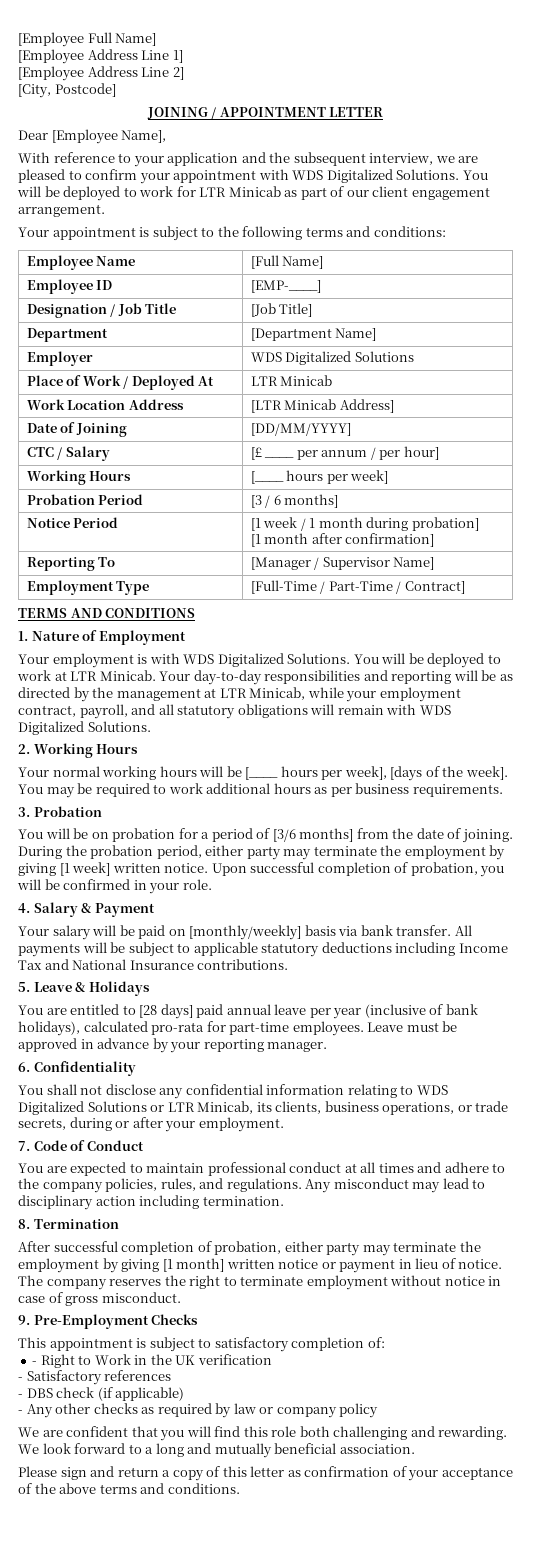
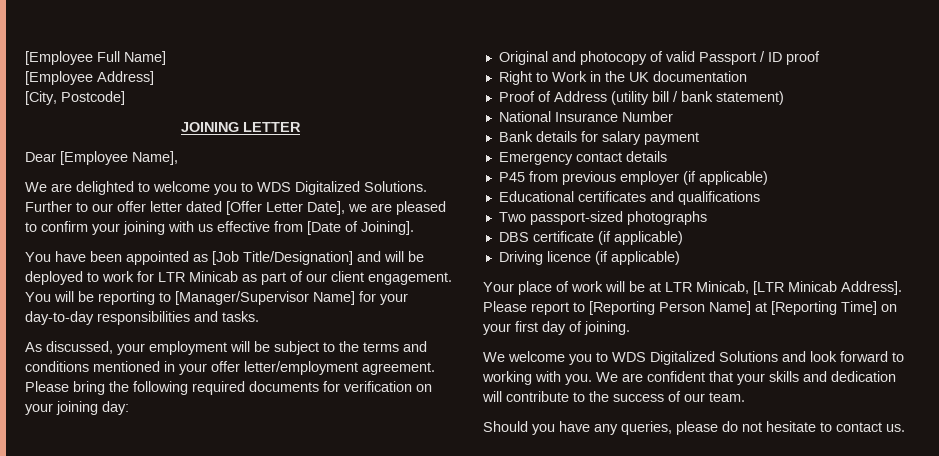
[87,49,183,63] [18,66,184,81] Address Line 1] // [Employee Address Line 2] -> [97,71,154,85] Address]
[211,107,326,120] / APPOINTMENT -> (239, 127) none
[18,152,434,167] With reference to your application and the subsequent interview, -> [25,181,427,195] [25,201,345,215] We are delighted to welcome you to WDS Digitalized Solutions. Further to our offer letter dated [Offer Letter Date],
[173,169,488,183] appointment with WDS Digitalized Solutions. You -> [123,221,414,235] [25,251,381,265] joining with us effective from [Date of Joining]. // You have been appointed as [Job Title/Designation] and
[411,187,490,200] [18,204,105,217] [18,226,446,241] [26,255,136,270] [250,255,324,269] [26,279,113,294] [250,280,321,293] [26,303,177,318] [250,303,313,317] [26,328,108,342] [250,328,377,341] [26,351,93,366] [250,351,414,365] [26,375,215,390] [250,375,333,386] [26,399,184,410] [250,399,394,413] [26,422,127,437] [250,423,351,436] [26,446,110,461] [250,446,439,460] [26,470,132,485] [250,470,389,484] [26,494,144,505] [250,494,339,508] [26,517,119,528] [250,517,479,531] [250,533,435,547] [26,557,116,571] [250,557,435,570] [26,580,150,595] [250,580,465,594] [18,608,196,618] [18,630,186,645] [18,653,501,668] [17,670,513,685] [18,687,461,702] [18,704,451,719] [18,721,151,735] [18,743,139,758] [18,766,508,781] [18,783,503,798] [18,806,102,817] [18,828,513,843] [18,845,506,860] [18,862,505,877] [17,879,212,894] [18,902,155,917] [18,925,472,940] [18,942,508,957] [18,959,289,970] [18,981,150,996] [18,1004,478,1019] [18,1021,458,1036] [18,1038,328,1053] [18,1061,136,1076] [18,1084,448,1099] [18,1101,509,1115] [18,1117,284,1132] [18,1140,144,1151] [18,1162,506,1176] [18,1178,486,1193] [18,1195,284,1210] [18,1219,119,1229] [18,1241,481,1256] [18,1258,503,1273] [18,1275,502,1290] [18,1292,181,1306] [18,1314,199,1329] [18,1337,385,1352] [32,1361,38,1365] engagement arrangement. // Your appointment is subject to the following terms and conditions: // Employee Name | [Full Name] // Employee ID | [EMP-____] // Designation / Job Title | [Job Title] // Department | [Department Name] // Employer | WDS Digitalized Solutions // Place of Work / Deployed At | LTR Minicab // Work Location Address | [LTR Minicab Address] // Date of Joining | [DD/MM/YYYY] // CTC / Salary | [£ ____ per annum / per hour] // Working Hours | [____ hours per week] // Probation Period | [3 / 6 months] // Notice Period | [1 week / 1 month during probation] // [1 month after confirmation] // Reporting To | [Manager / Supervisor Name] // Employment Type | [Full-Time / Part-Time / Contract] // TERMS AND CONDITIONS // 1. Nature of Employment // Your employment is with WDS Digitalized Solutions. You will be deployed to work at LTR Minicab. Your day-to-day responsibilities and reporting will be as directed by the management at LTR Minicab, while your employment contract, payroll, and all statutory obligations will remain with WDS Digitalized Solutions. // 2. Working Hours // Your normal working hours will be [____ hours per week], [days of the week]. You may be required to work additional hours as per business requirements. // 3. Probation // You will be on probation for a period of [3/6 months] from the date of joining. During the probation period, either party may terminate the employment by giving [1 week] written notice. Upon successful completion of probation, you will be confirmed in your role. // 4. Salary & Payment // Your salary will be paid on [monthly/weekly] basis via bank transfer. All payments will be subject to applicable statutory deductions including Income Tax and National Insurance contributions. // 5. Leave & Holidays // You are entitled to [28 days] paid annual leave per year (inclusive of bank holidays), calculated pro-rata for part-time employees. Leave must be approved in advance by your reporting manager. // 6. Confidentiality // You shall not disclose any confidential information relating to WDS Digitalized Solutions or LTR Minicab, its clients, business operations, or trade secrets, during or after your employment. // 7. Code of Conduct // You are expected to maintain professional conduct at all times and adhere to the company policies, rules, and regulations. Any misconduct may lead to disciplinary action including termination. // 8. Termination // After successful completion of probation, either party may terminate the employment by giving [1 month] written notice or payment in lieu of notice. The company reserves the right to terminate employment without notice in case of gross misconduct. // 9. Pre-Employment Checks // This appointment is subject to satisfactory completion of: // - -> [368,272,452,285] [25,291,408,305] [25,311,259,325] [25,341,427,355] [25,361,435,375] [25,381,432,395] [25,401,129,415] [498,51,820,65] engagement. You will be reporting to [Manager/Supervisor Name] for your day-to-day responsibilities and tasks. // As discussed, your employment will be subject to the terms and conditions mentioned in your offer letter/employment agreement. Please bring the following required documents for verification on your joining day: // Original and photocopy of valid Passport / ID proof //
[197,1354,272,1365] [18,1370,172,1385] [18,1387,185,1401] [18,1403,379,1418] [18,1426,508,1441] [18,1443,415,1458] [18,1466,513,1481] [18,1483,240,1494] verification // - Satisfactory references // - DBS check (if applicable) // - Any other checks as required by law or company policy // We are confident that you will find this role both challenging and rewarding. We look forward to a long and mutually beneficial association. // Please sign and return a copy of this letter as confirmation of your acceptance of the above terms and conditions. -> [652,71,747,82] [498,91,784,105] [498,111,673,122] [498,131,699,145] [498,151,667,165] [498,171,768,185] [498,191,760,205] [498,211,707,225] [498,231,683,245] [498,251,680,265] [483,281,902,295] [483,301,897,315] [483,321,630,335] [483,351,904,365] [482,371,896,385] [482,391,745,402] [483,421,905,435] documentation // Proof of Address (utility bill / bank statement) // National Insurance Number // Bank details for salary payment // Emergency contact details // P45 from previous employer (if applicable) // Educational certificates and qualifications // Two passport-sized photographs // DBS certificate (if applicable) // Driving licence (if applicable) // Your place of work will be at LTR Minicab, [LTR Minicab Address]. Please report to [Reporting Person Name] at [Reporting Time] on your first day of joining. // We welcome you to WDS Digitalized Solutions and look forward to working with you. We are confident that your skills and dedication will contribute to the success of our team. // Should you have any queries, please do not hesitate to contact us.

